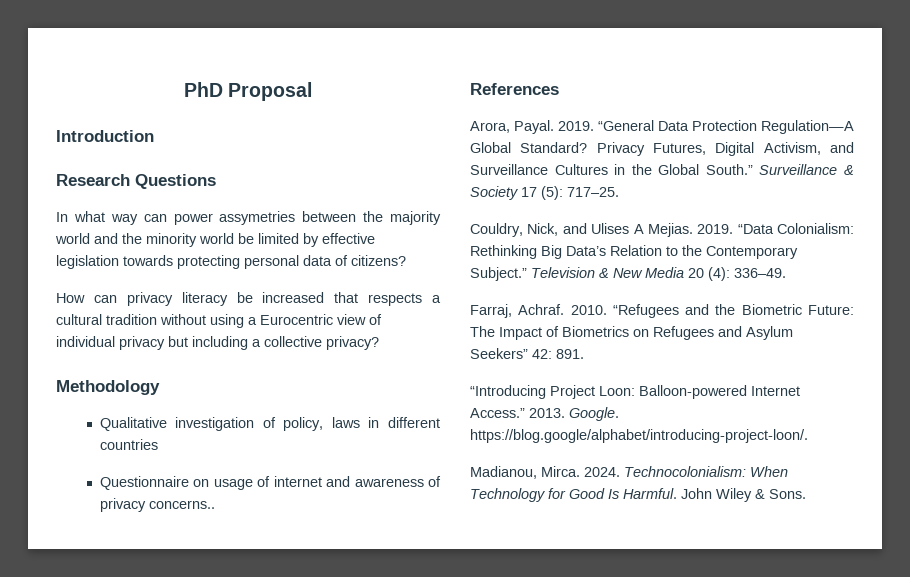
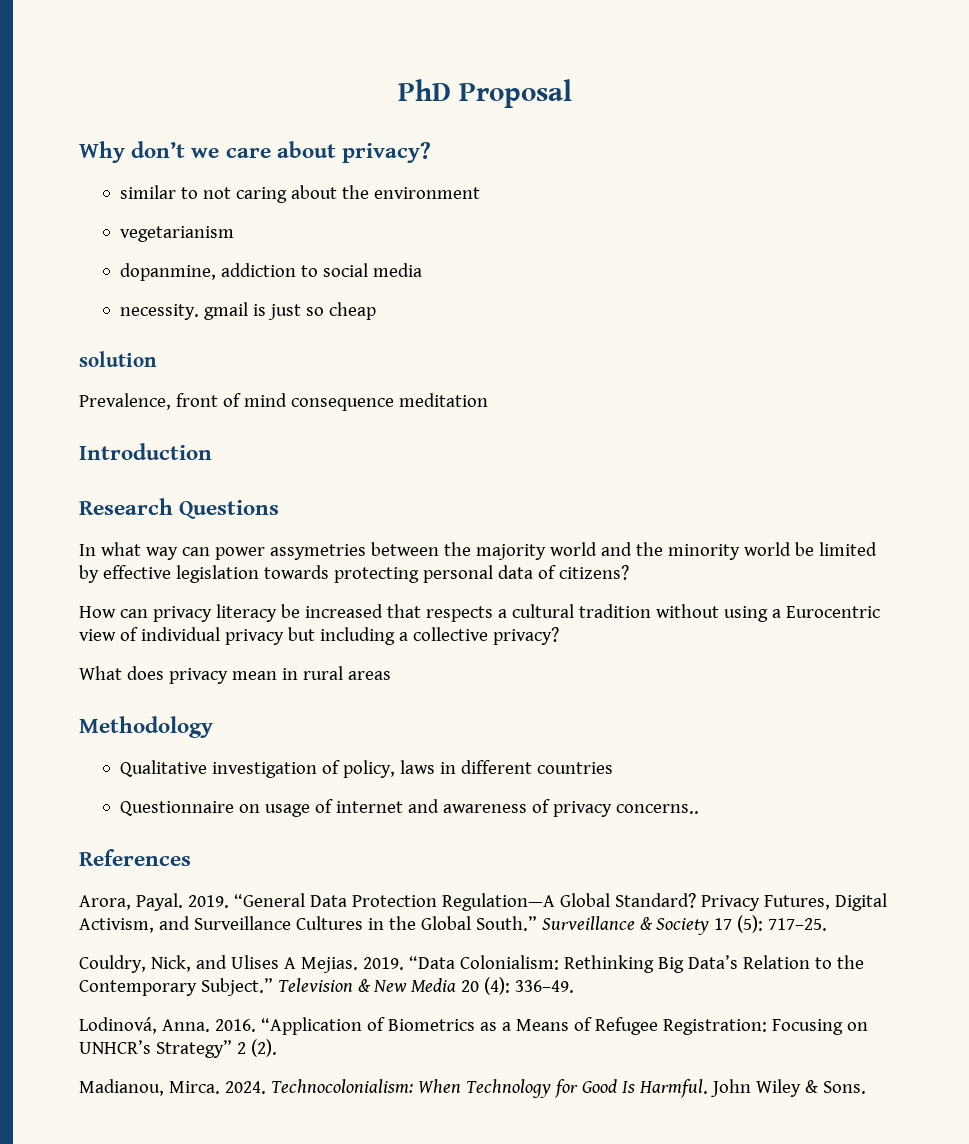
(313, 91) none -> [79,141,432,163] [120,185,481,203] [120,226,235,242] [120,263,423,281] [120,302,377,320] [79,351,157,367] [79,393,488,411] // Why don’t we care about privacy? // similar to not caring about the environment // vegetarianism // dopanmine, addiction to social media // necessity. gmail is just so cheap // solution // Prevalence, front of mind consequence meditation
(379, 343) none -> [79,666,391,684] // What does privacy mean in rural areas
[470,304,854,318] [470,326,793,340] [470,348,584,359] [470,385,800,399] [470,407,619,421] [470,429,808,443] Farraj, Achraf. 2010. “Refugees and the Biometric Future: The Impact of Biometrics on Refugees and Asylum Seekers” 42: 891. // “Introducing Project Loon: Balloon-powered Internet Access.” 2013. Google. https://blog.google/alphabet/introducing-project-loon/. -> [79,1017,868,1035] [79,1039,277,1058] Lodinová, Anna. 2016. “Application of Biometrics as a Means of Refugee Registration: Focusing on UNHCR’s Strategy” 2 (2).

